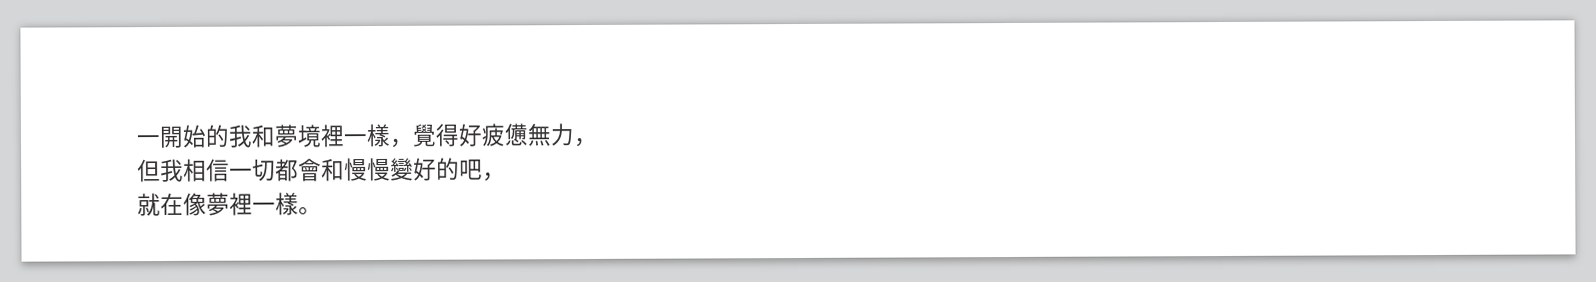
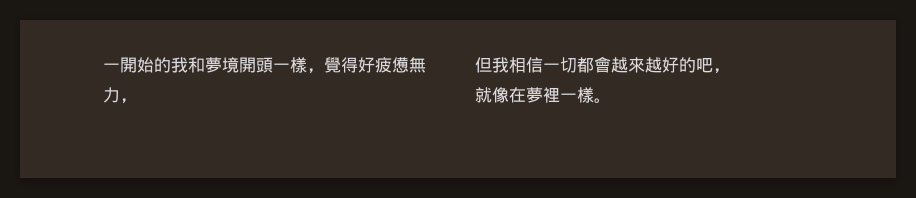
[320,124,345,148] 裡 -> [239,57,273,73] 開頭
[321,157,414,182] 和慢慢變 -> [611,57,662,73] 越來越
[160,192,207,217] 在像 -> [492,87,526,103] 像在

